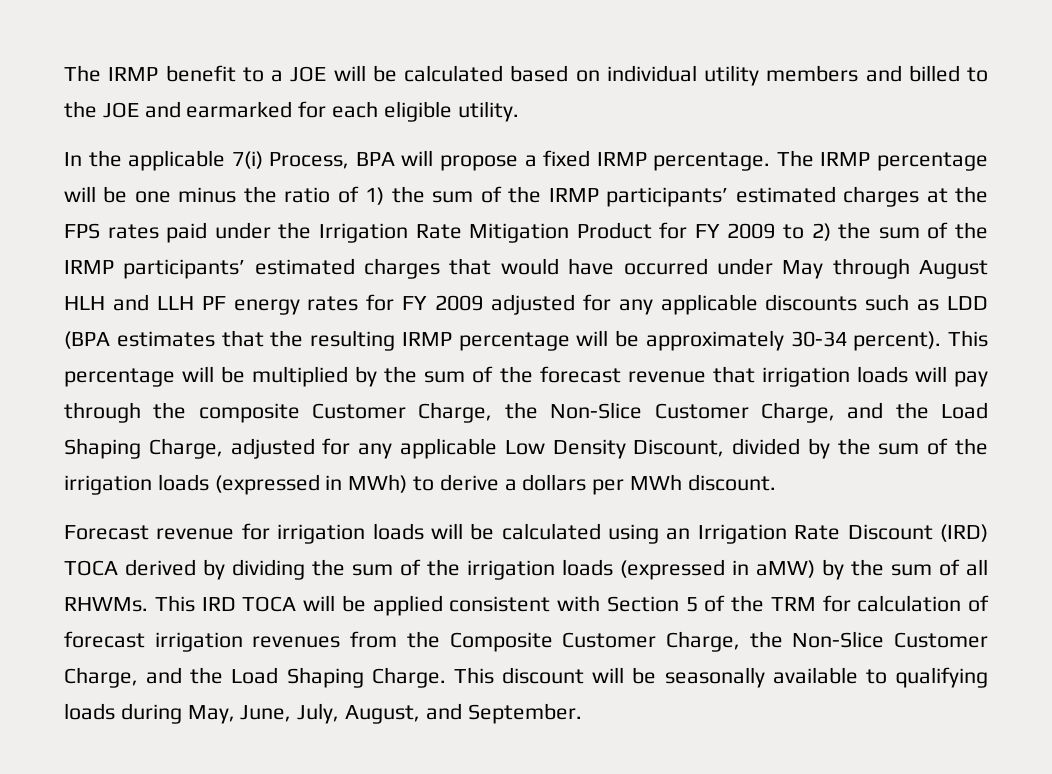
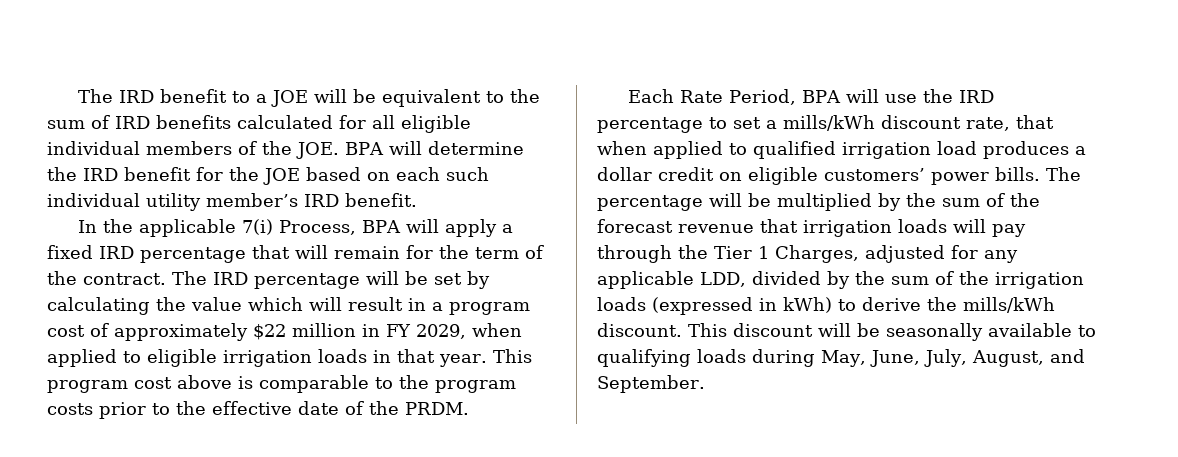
[64,65,159,82] The IRMP -> [78,89,155,103] The IRD
[404,65,988,86] [64,101,519,122] calculated based on individual utility members and billed to the JOE and earmarked for each eligible utility. -> [382,89,541,107] [47,115,471,133] [47,141,524,159] [47,167,489,185] [47,193,417,211] equivalent to the sum of IRD benefits calculated for all eligible individual members of the JOE. BPA will determine the IRD benefit for the JOE based on each such individual utility member’s IRD benefit.
[440,155,518,171] propose -> [445,219,498,237] apply
[596,150,988,171] [64,186,988,207] [64,222,989,243] [64,258,989,279] [64,294,988,315] [64,330,988,351] IRMP percentage. The IRMP percentage will be one minus the ratio of 1) the sum of the IRMP participants’ estimated charges at the FPS rates paid under the Irrigation Rate Mitigation Product for FY 2009 to 2) the sum of the IRMP participants’ estimated charges that would have occurred under May through August HLH and LLH PF energy rates for FY 2009 adjusted for any applicable discounts such as LDD (BPA estimates that the resulting IRMP percentage will be approximately 30-34 percent). This -> [99,245,544,263] [47,271,490,289] [47,297,530,315] [47,323,522,341] [47,349,532,367] [47,375,516,393] [47,401,469,419] [628,89,995,105] [597,115,1054,133] [597,141,1086,159] [597,167,1081,185] IRD percentage that will remain for the term of the contract. The IRD percentage will be set by calculating the value which will result in a program cost of approximately $22 million in FY 2029, when applied to eligible irrigation loads in that year. This program cost above is comparable to the program costs prior to the effective date of the PRDM. // Each Rate Period, BPA will use the IRD percentage to set a mills/kWh discount rate, that when applied to qualified irrigation load produces a dollar credit on eligible customers’ power bills. The
[198,402,989,423] [64,438,725,459] composite Customer Charge, the Non-Slice Customer Charge, and the Load Shaping Charge, adjusted for any applicable Low Density Discount, -> [714,245,1018,263] [597,271,746,289] Tier 1 Charges, adjusted for any applicable LDD,
[348,474,408,493] MWh) -> [783,297,832,313] kWh)
[504,474,776,495] [64,523,988,544] [64,559,988,580] [64,595,989,616] [64,631,989,652] [64,667,446,688] a dollars per MWh discount. // Forecast revenue for irrigation loads will be calculated using an Irrigation Rate Discount (IRD) TOCA derived by dividing the sum of the irrigation loads (expressed in aMW) by the sum of all RHWMs. This IRD TOCA will be applied consistent with Section 5 of the TRM for calculation of forecast irrigation revenues from the Composite Customer Charge, the Non-Slice Customer Charge, and the Load Shaping Charge. -> [927,297,1055,313] [597,323,682,337] the mills/kWh discount.

